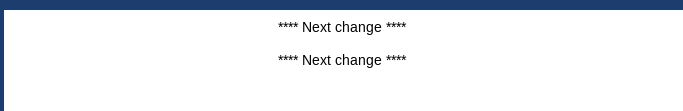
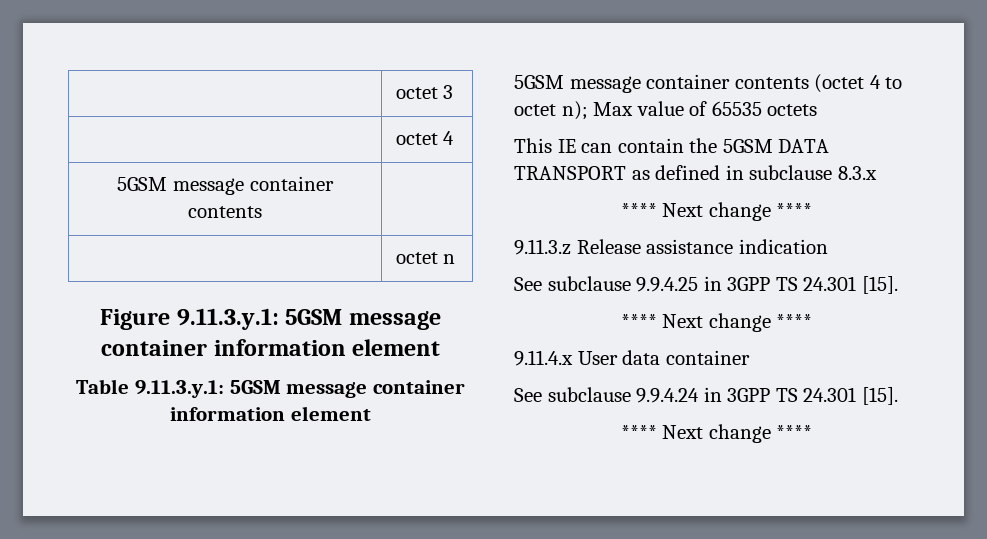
[277,21,407,35] **** Next change **** -> [395,85,454,99] [395,131,455,145] [117,176,334,195] [188,206,262,218] [395,252,456,264] [100,308,441,330] [101,339,440,356] [76,379,465,398] [170,406,371,421] [514,74,903,93] [514,101,818,120] [514,138,830,153] [514,165,877,180] [620,202,813,221] [514,239,828,255] [514,276,898,294] [620,313,813,332] [514,350,750,366] [514,387,898,405] | octet 3 // | octet 4 // 5GSM message container contents | // | octet n // Figure 9.11.3.y.1: 5GSM message container information element // Table 9.11.3.y.1: 5GSM message container information element // 5GSM message container contents (octet 4 to octet n); Max value of 65535 octets // This IE can contain the 5GSM DATA TRANSPORT as defined in subclause 8.3.x // **** Next change **** // 9.11.3.z Release assistance indication // See subclause 9.9.4.25 in 3GPP TS 24.301 [15]. // **** Next change **** // 9.11.4.x User data container // See subclause 9.9.4.24 in 3GPP TS 24.301 [15].

